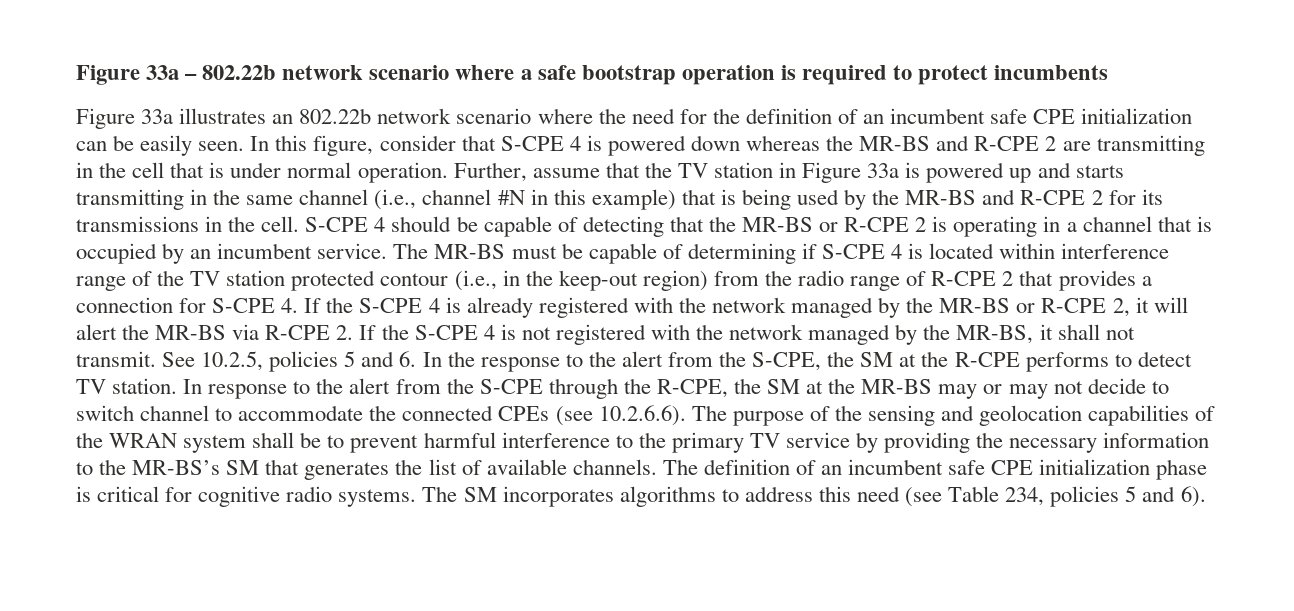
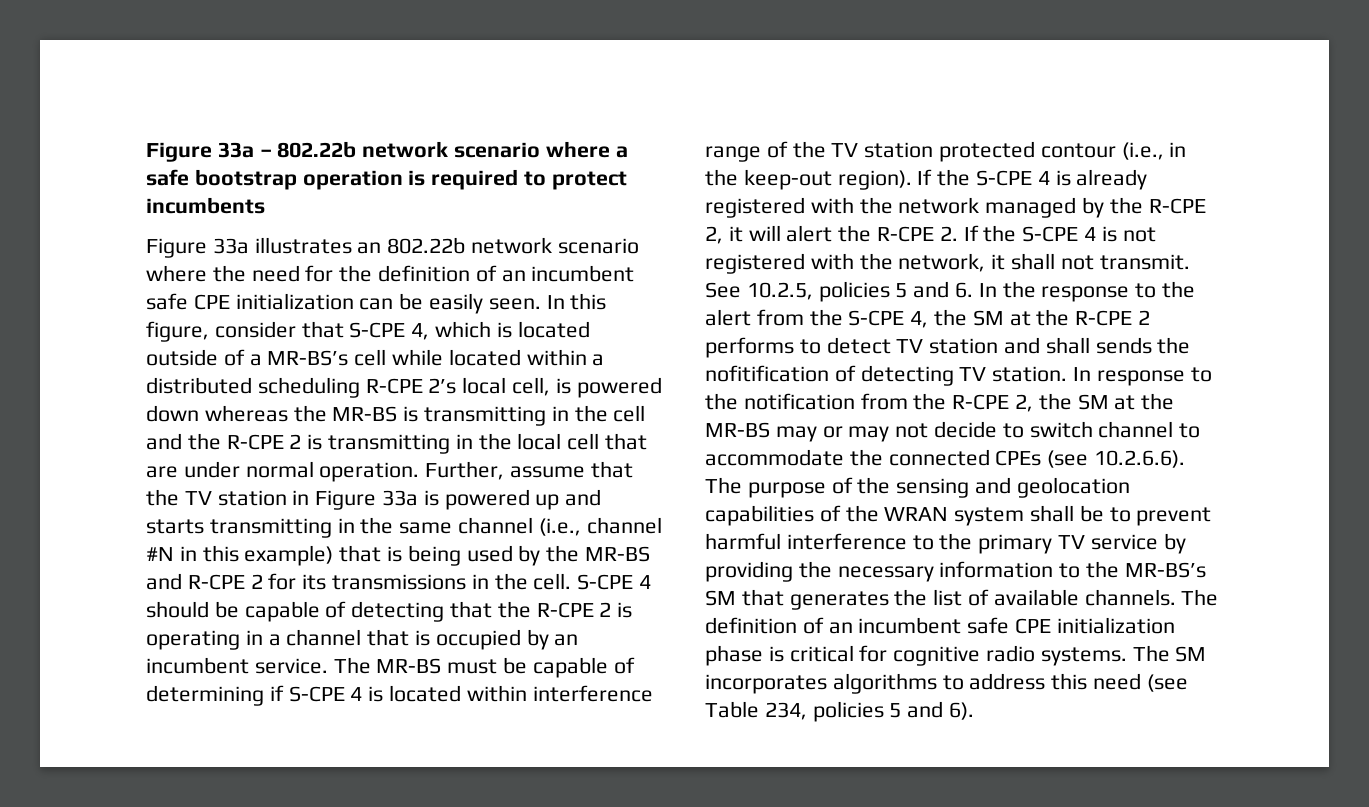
[569,136,581,151] 4 -> [411,321,590,340] [146,349,605,366] [146,377,551,398] 4, which is located outside of a MR-BS’s cell while located within a distributed scheduling R-CPE 2’s local cell,
[936,135,1205,156] [76,162,225,178] and R-CPE 2 are transmitting in the cell that is -> [403,405,646,426] [146,433,648,454] [146,466,178,478] is transmitting in the cell and the R-CPE 2 is transmitting in the local cell that are
[741,217,839,232] MR-BS or -> (531, 609) none
[642,270,1152,291] [76,297,299,313] region) from the radio range of R-CPE 2 that provides a connection for S-CPE 4. -> [837,170,912,190] region).
[939,298,1036,313] MR-BS or -> (1143, 205) none
[155,324,260,340] MR-BS via -> (872, 233) none
[729,324,1034,345] network managed by the MR-BS, -> [898,253,986,272] network,
[752,352,822,371] S-CPE, -> [848,310,929,328] S-CPE 4,
(1020, 359) none -> [1138,310,1151,325] 2
(106, 386) none -> [929,337,1191,354] [705,365,987,386] station and shall sends the nofitification of detecting TV
[349,378,728,399] alert from the S-CPE through the R-CPE, -> [743,393,1034,412] notification from the R-CPE 2,

